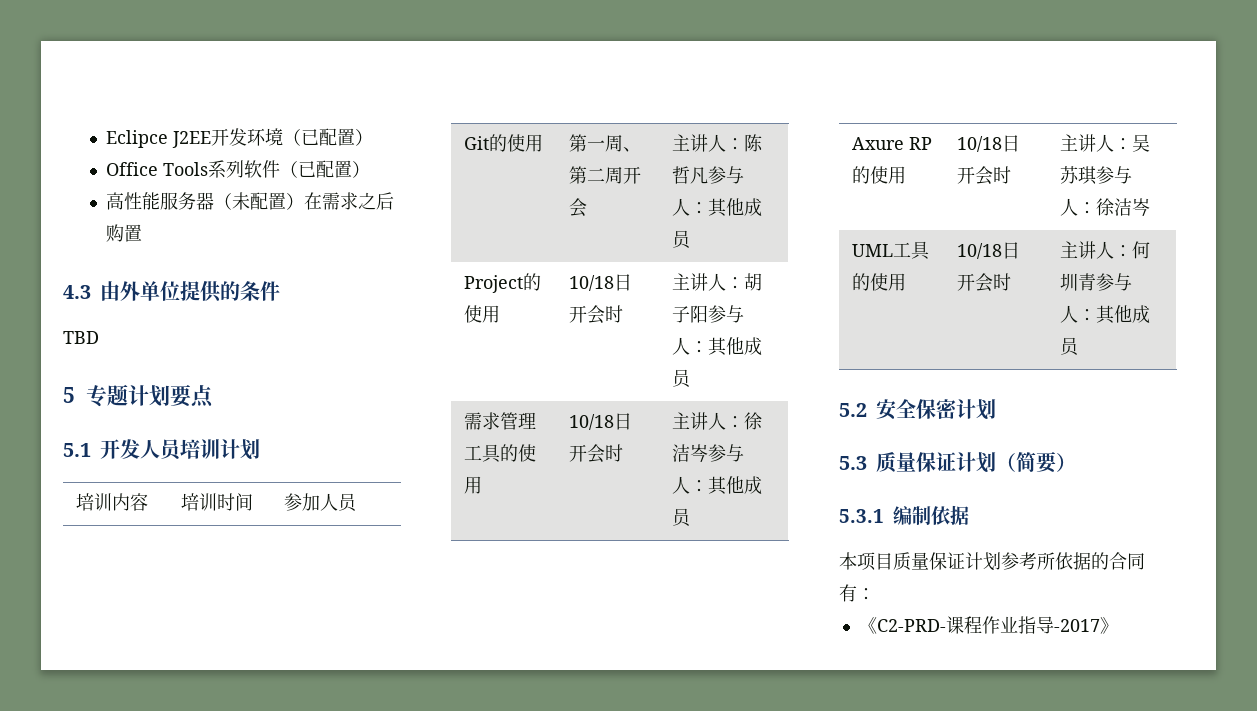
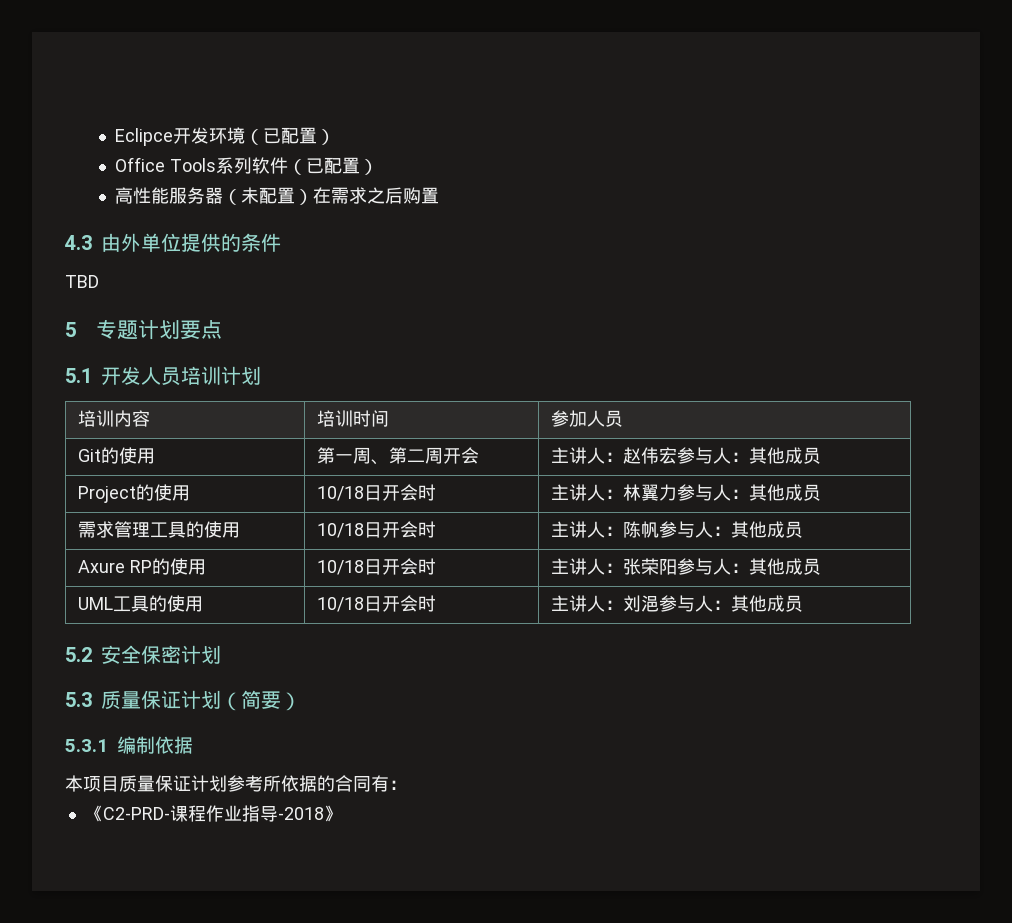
[172,131,212,148] J2EE -> (174, 137) none
[743,134,763,152] [671,166,708,184] 陈哲凡 -> [623,447,678,464] 赵伟宏
[743,273,762,291] [671,305,708,323] 胡子阳 -> [623,484,678,501] 林翼力
[743,412,762,430] [671,444,708,463] 徐洁岑 -> [623,521,660,538] 陈帆
[1131,134,1150,152] [1059,166,1132,185] [1059,198,1150,217] 吴苏琪参与人：徐洁岑 -> [623,558,822,575] 张荣阳参与人：其他成员
[1131,241,1150,259] [1059,273,1096,291] 何圳青 -> [623,595,660,612] 刘浥
[1053,619,1100,632] -2017 -> [277,807,324,820] -2018

